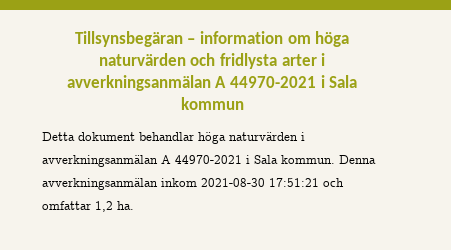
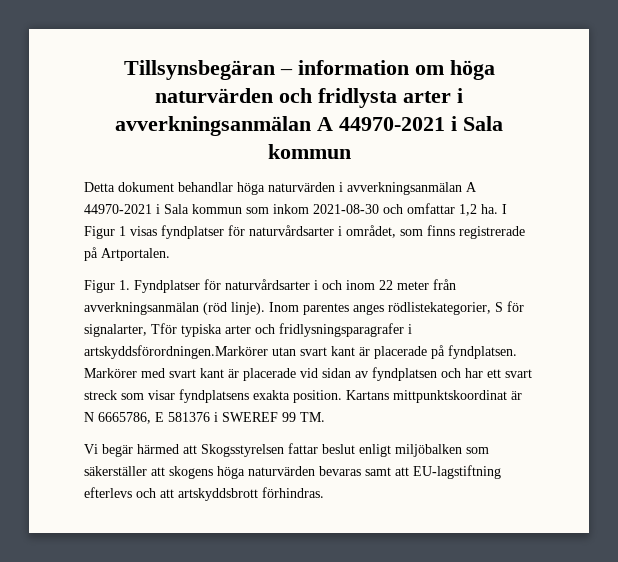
[281,155,376,164] [42,178,158,190] kommun. Denna avverkningsanmälan -> [192,204,269,214] kommun som
[269,178,319,187] 17:51:21 -> (379, 209) none
(134, 205) none -> [502,204,507,214] [84,225,525,239] [84,247,170,261] [84,279,456,293] [84,301,524,315] [84,323,412,337] [84,345,517,359] [84,367,532,381] [84,389,522,403] [84,412,325,424] [84,443,489,457] [84,465,501,479] [84,487,324,501] I Figur 1 visas fyndplatser för naturvårdsarter i området, som finns registrerade på Artportalen. // Figur 1. Fyndplatser för naturvårdsarter i och inom 22 meter från avverkningsanmälan (röd linje). Inom parentes anges rödlistekategorier, S för signalarter, Tför typiska arter och fridlysningsparagrafer i artskyddsförordningen.Markörer utan svart kant är placerade på fyndplatsen. Markörer med svart kant är placerade vid sidan av fyndplatsen och har ett svart streck som visar fyndplatsens exakta position. Kartans mittpunktskoordinat är N 6665786, E 581376 i SWEREF 99 TM. // Vi begär härmed att Skogsstyrelsen fattar beslut enligt miljöbalken som säkerställer att skogens höga naturvärden bevaras samt att EU-lagstiftning efterlevs och att artskyddsbrott förhindras.

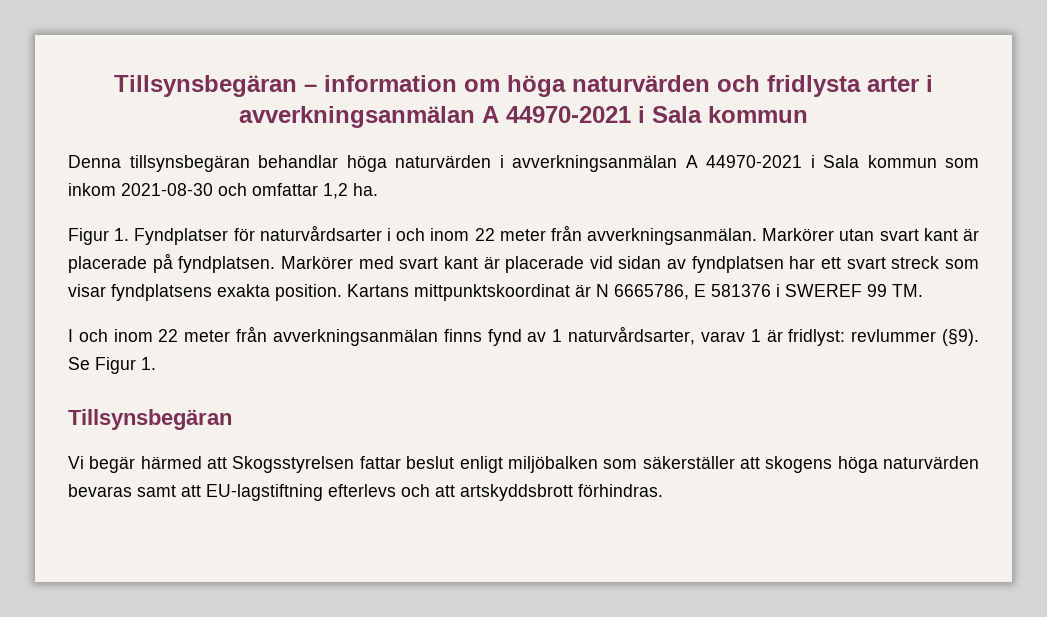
[84,182,174,192] Detta dokument -> [68,155,250,172] Denna tillsynsbegäran
[502,204,507,214] [84,225,525,239] [84,247,170,261] I Figur 1 visas fyndplatser för naturvårdsarter i området, som finns registrerade på Artportalen. -> (378, 189) none
[84,301,524,315] [84,323,412,337] [84,345,268,359] avverkningsanmälan (röd linje). Inom parentes anges rödlistekategorier, S för signalarter, Tför typiska arter och fridlysningsparagrafer i artskyddsförordningen.Markörer -> [587,228,835,245] avverkningsanmälan. Markörer
[441,368,461,378] och -> (784, 264) none
(325, 417) none -> [68,326,980,346] [68,357,156,374] [68,409,232,430] // I och inom 22 meter från avverkningsanmälan finns fynd av 1 naturvårdsarter, varav 1 är fridlyst: revlummer (§9). Se Figur 1. // Tillsynsbegäran

